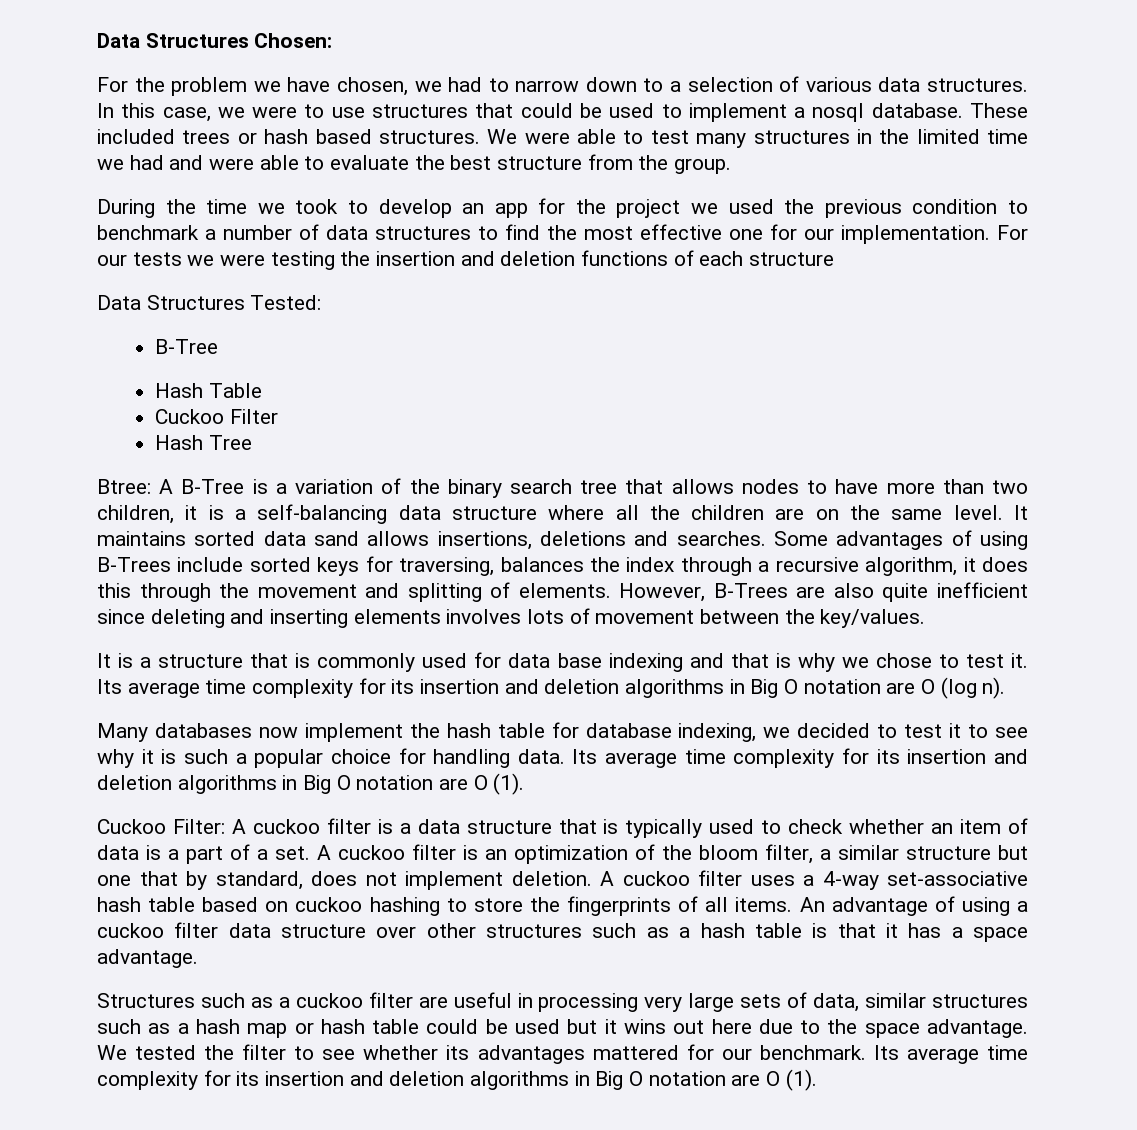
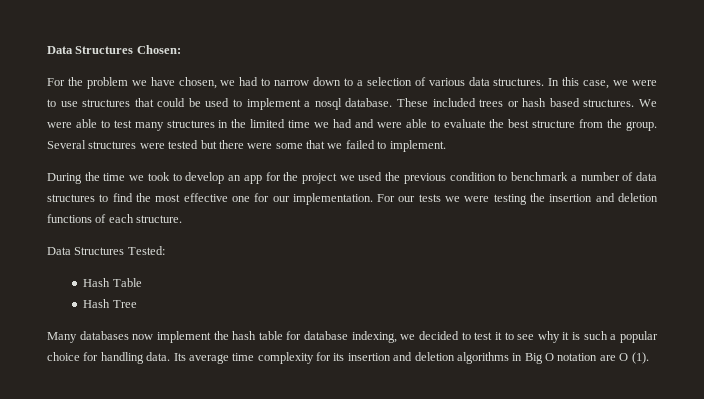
(732, 166) none -> [47,140,446,152] Several structures were tested but there were some that we failed to implement.
[749,252,835,266] structure -> [136,215,183,223] structure.
[155,339,219,354] // B-Tree -> (165, 250) none
[155,409,278,424] // Cuckoo Filter -> (142, 282) none
[97,478,1028,498] [97,504,1028,524] [97,530,1029,550] [97,556,1028,576] [97,582,1028,602] [97,608,926,628] [97,652,1028,672] [97,677,1006,699] // Btree: A B-Tree is a variation of the binary search tree that allows nodes to have more than two children, it is a self-balancing data structure where all the children are on the same level. It maintains sorted data sand allows insertions, deletions and searches. Some advantages of using B-Trees include sorted keys for traversing, balances the index through a recursive algorithm, it does this through the movement and splitting of elements. However, B-Trees are also quite inefficient since deleting and inserting elements involves lots of movement between the key/values. // It is a structure that is commonly used for data base indexing and that is why we chose to test it. Its average time complexity for its insertion and deletion algorithms in Big O notation are O (log n). -> (137, 304) none
[97,818,1028,838] [97,844,1028,864] [97,870,1028,890] [97,896,1028,916] [97,922,1029,942] [97,949,198,968] [97,992,1028,1012] [97,1019,1028,1038] [97,1044,1028,1064] [97,1069,817,1091] // Cuckoo Filter: A cuckoo filter is a data structure that is typically used to check whether an item of data is a part of a set. A cuckoo filter is an optimization of the bloom filter, a similar structure but one that by standard, does not implement deletion. A cuckoo filter uses a 4-way set-associative hash table based on cuckoo hashing to store the fingerprints of all items. An advantage of using a cuckoo filter data structure over other structures such as a hash table is that it has a space advantage. // Structures such as a cuckoo filter are useful in processing very large sets of data, similar structures such as a hash map or hash table could be used but it wins out here due to the space advantage. We tested the filter to see whether its advantages mattered for our benchmark. Its average time complexity for its insertion and deletion algorithms in Big O notation are O (1). -> (649, 358) none

